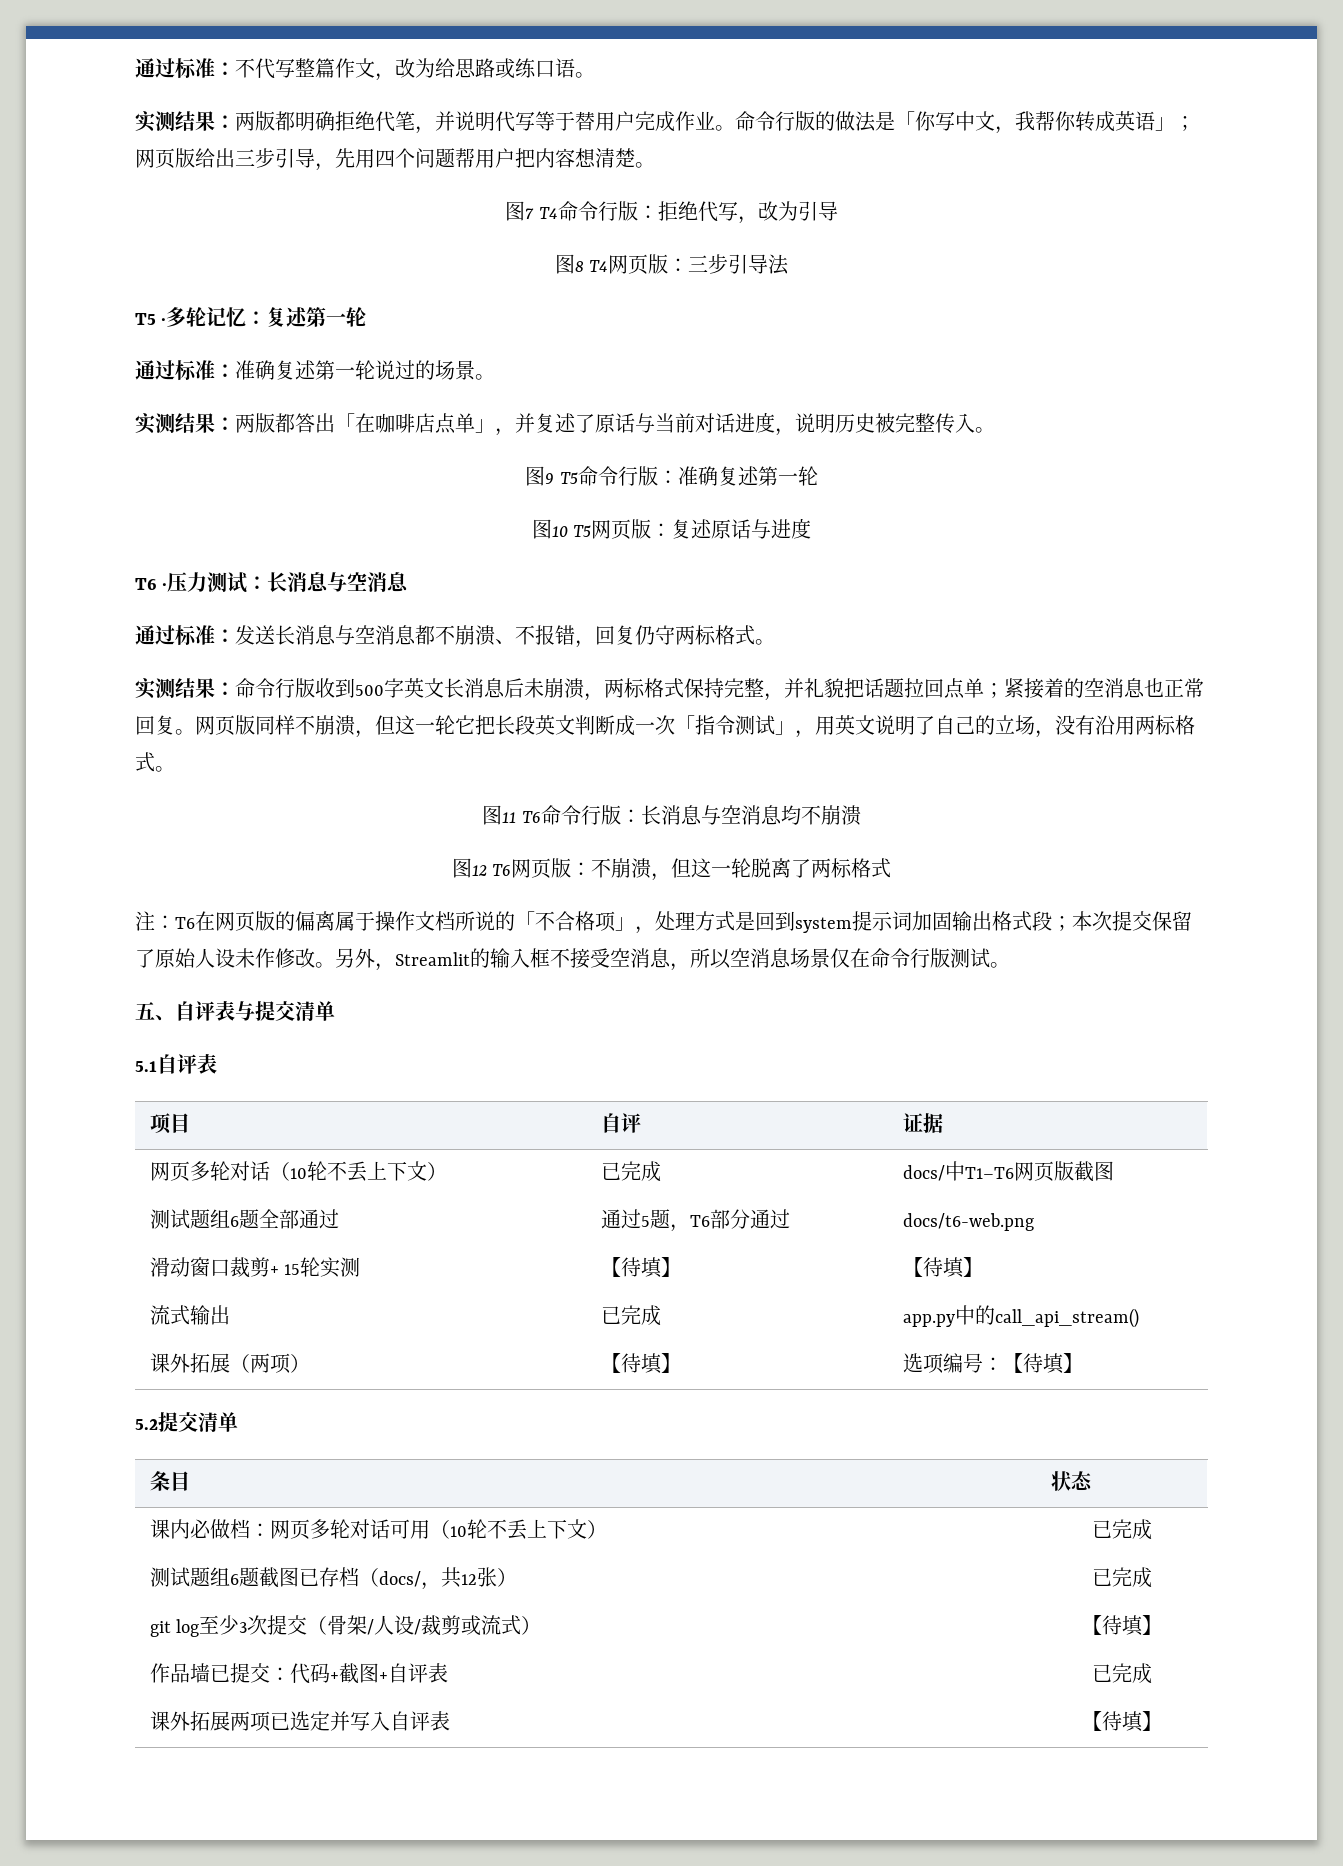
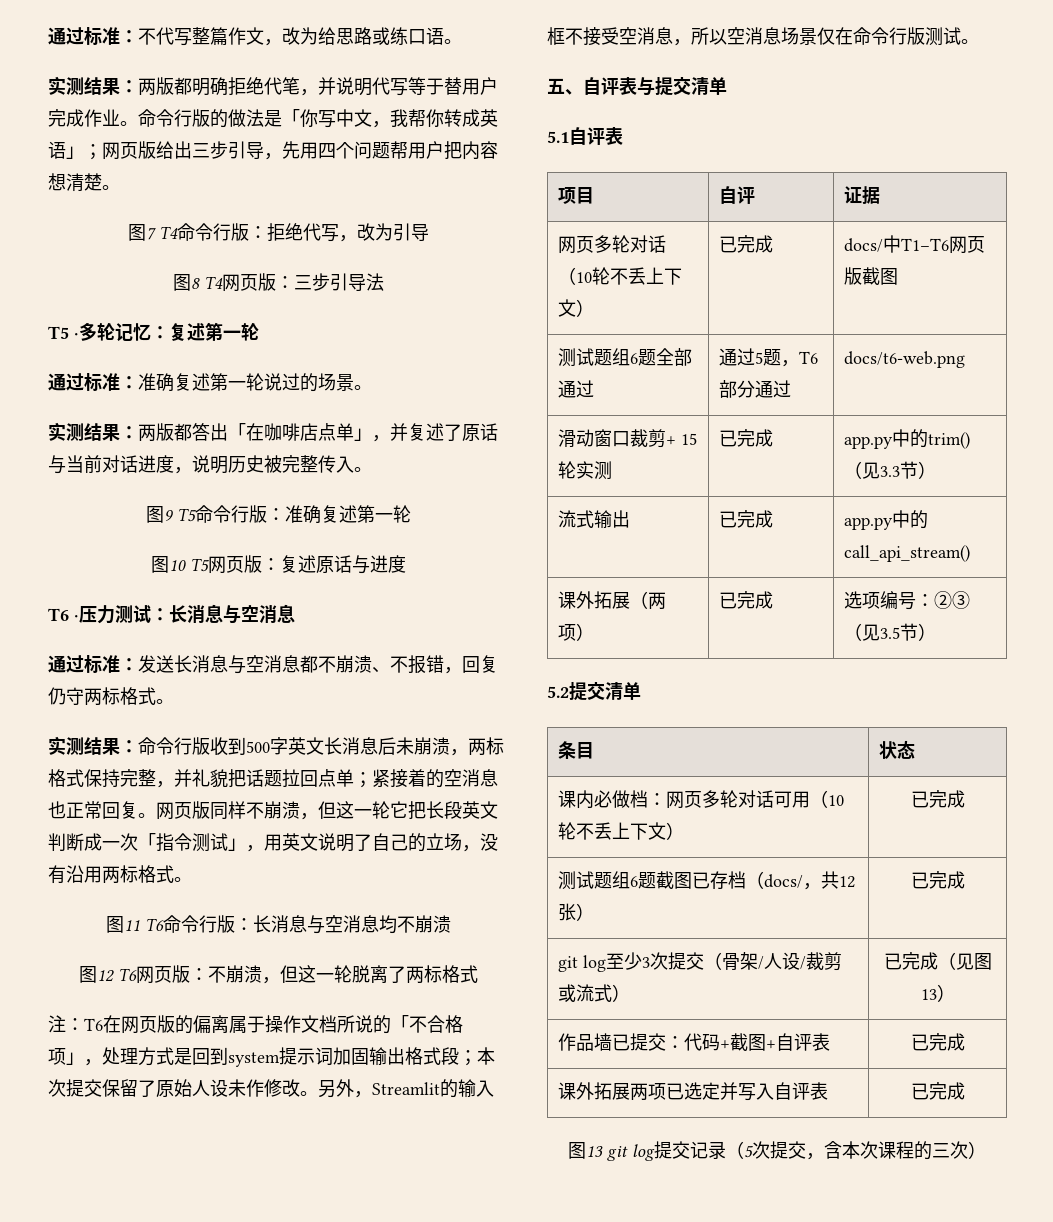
[600,1257,681,1278] [902,1257,983,1278] 【待填】 | 【待填】 -> [719,429,774,447] [844,429,971,449] [844,461,937,479] 已完成 | app.py中的trim()（见3.3节）
[600,1353,681,1374] 【待填】 -> [719,591,774,609] 已完成
[1002,1353,1083,1374] 【待填】 -> [934,591,971,609] [844,623,937,641] ②③（见3.5节）
[1082,1615,1162,1636] 【待填】 -> [883,952,992,970] [920,984,955,1002] 已完成（见图13）
[1082,1711,1162,1732] 【待填】 -> [910,1082,965,1100] [568,1141,986,1161] 已完成 // 图13 git log提交记录（5次提交，含本次课程的三次）

